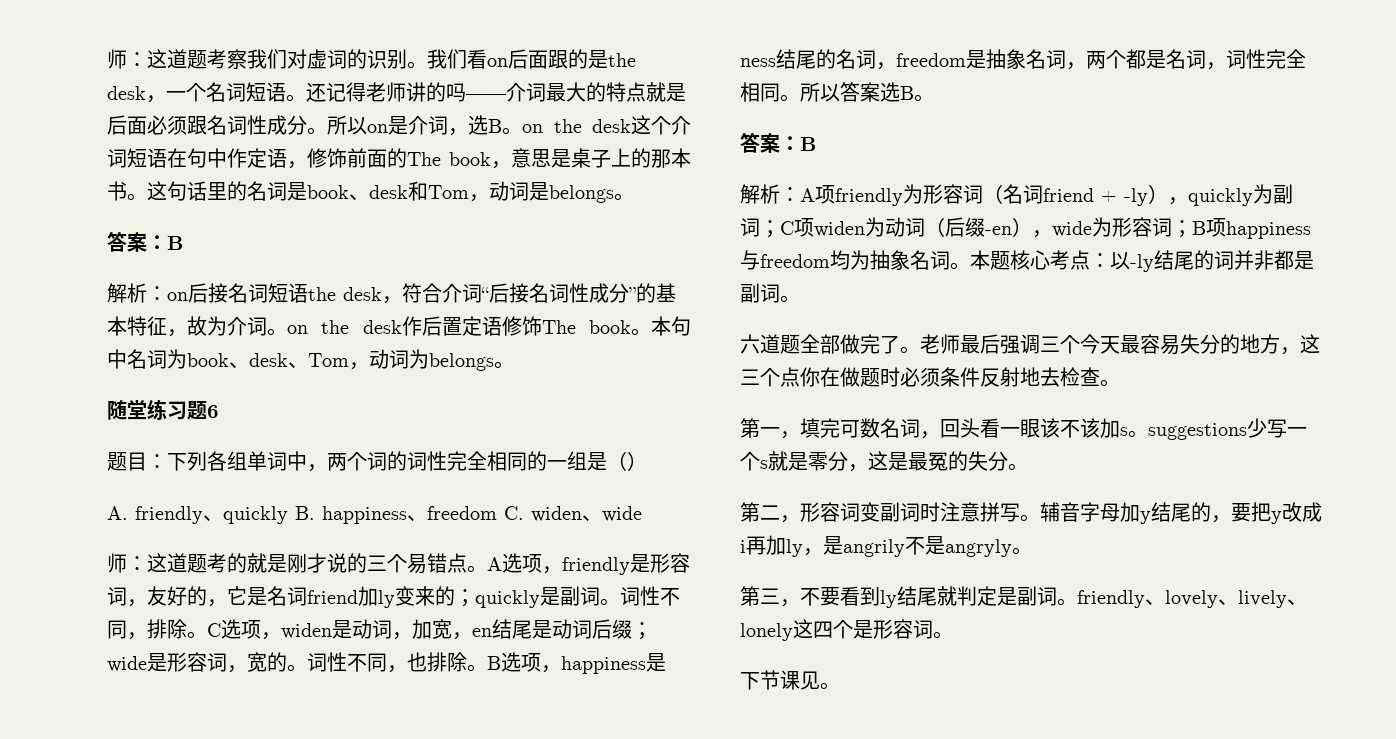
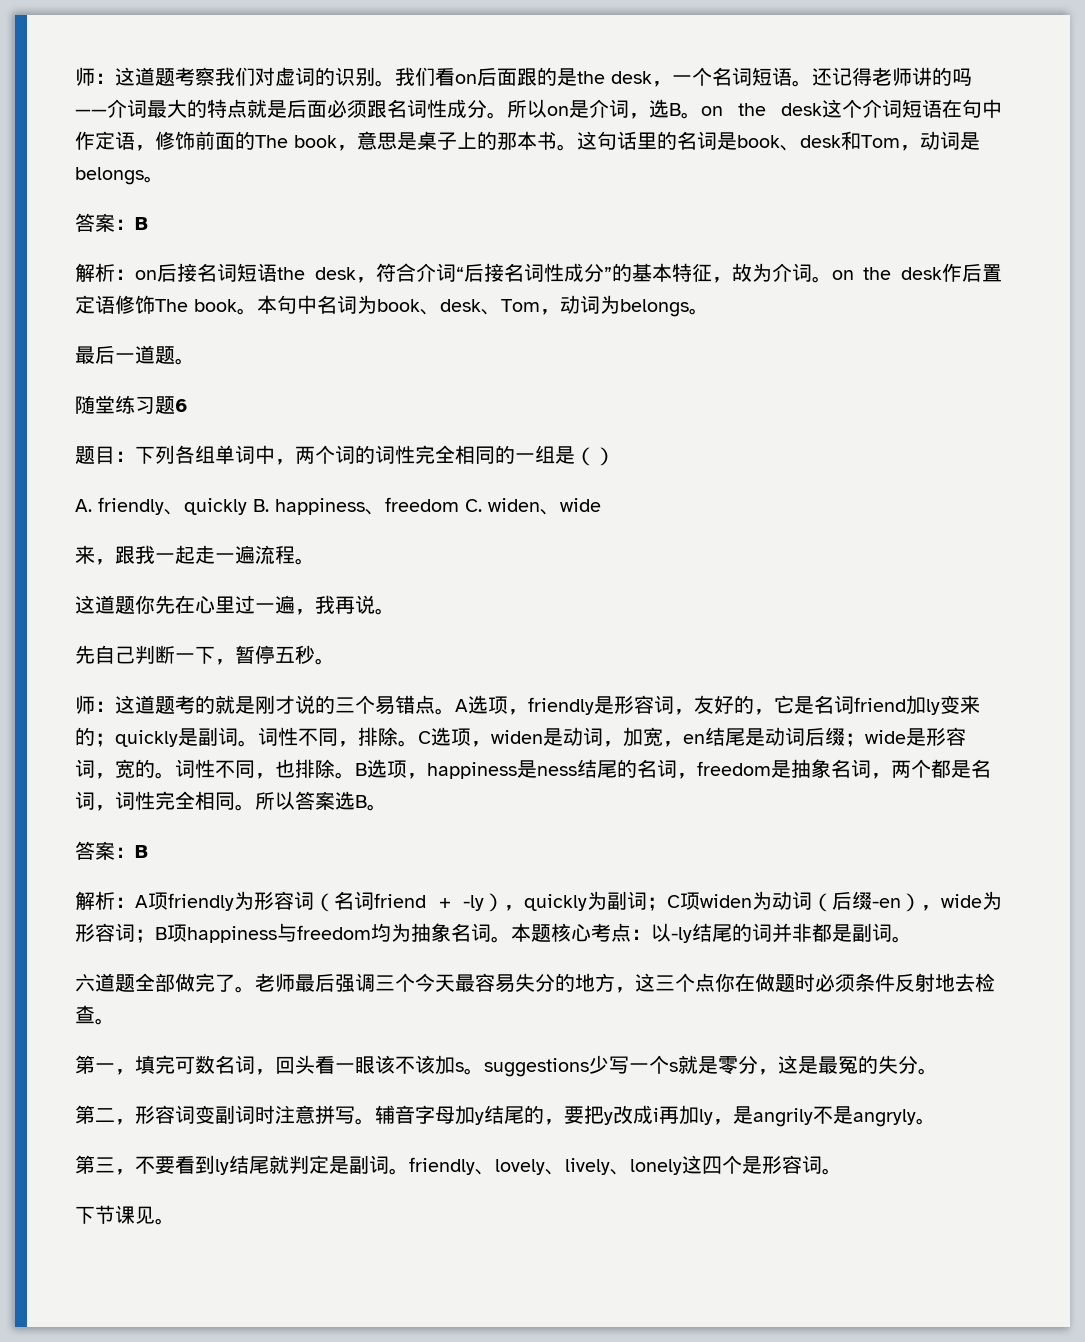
(514, 365) none -> [75,345,195,365] // 最后一道题。
(642, 514) none -> [75,545,315,565] [75,595,395,615] [75,645,335,665] // 来，跟我一起走一遍流程。 // 这道题你先在心里过一遍，我再说。 // 先自己判断一下，暂停五秒。

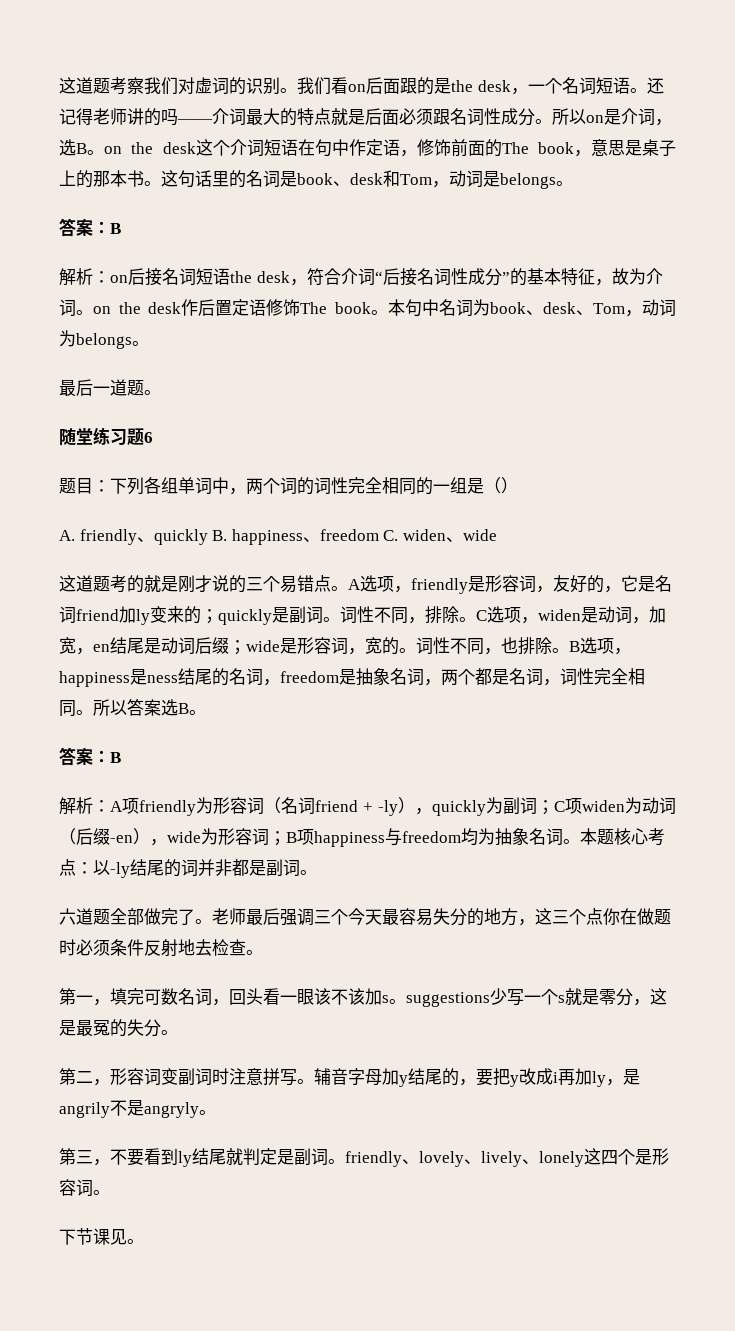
[75,67,115,86] 师： -> (59, 85) none
[75,545,315,565] [75,595,395,615] [75,645,335,665] [75,695,115,714] 来，跟我一起走一遍流程。 // 这道题你先在心里过一遍，我再说。 // 先自己判断一下，暂停五秒。 // 师： -> (497, 535) none

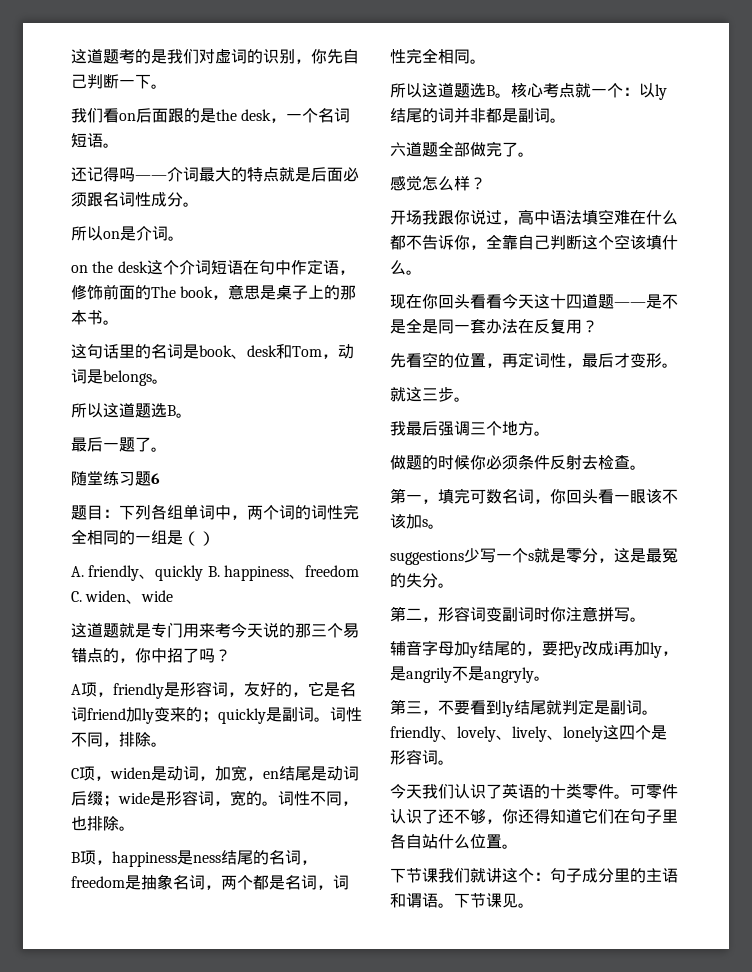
[59,77,144,95] 这道题考察 -> [71,49,167,64] 这道题考的是
[280,88,297,93] 。 -> [295,49,359,64] [71,74,167,89] ，你先自己判断一下。 //
[646,77,664,94] [59,108,161,126] 还记得老师讲的 -> [71,167,119,182] // 还记得
(552, 121) none -> (199, 204) //
[655,119,672,126] [59,139,104,156] ，选B。 -> [168,236,184,241] 。 //
(161, 183) none -> (119, 322) //
[59,218,121,237] [59,268,663,286] [59,299,676,317] [59,330,132,349] 答案：B // 解析：on后接名词短语the desk，符合介词“后接名词性成分”的基本特征，故为介词。on the desk作后置定语修饰The book。本句中名词为book、desk、Tom，动词为belongs -> [71,403,176,418] 所以这道题选B
[110,379,144,396] 道题 -> [119,437,151,452] 题了
[110,575,377,593] 考的就是刚才说的三个易错点。A选 -> [119,622,359,638] [71,648,231,663] [71,684,81,695] 就是专门用来考今天说的那三个易错点的，你中招了吗？ // A
[476,606,504,623] C选 -> [71,768,79,779] // C
[569,637,597,654] B选 -> [71,852,80,863] // B
[93,698,206,716] [59,747,121,766] [59,797,676,816] [59,828,665,847] [59,859,130,878] 所以答案选B。 // 答案：B // 解析：A项friendly为形容词（名词friend + -ly），quickly为副词；C项widen为动词（后缀-en），wide为形容词；B项happiness与freedom均为抽象名词。本题核心考点：以-ly -> [390,83,667,100] // 所以这道题选B。核心考点就一个：以ly
[212,908,671,926] [59,939,76,956] 老师最后强调三个今天最容易失分的地方，这三个点你在做题时 -> [390,175,486,191] [390,209,678,225] [390,234,678,250] [390,260,422,275] [390,294,678,309] [390,318,598,334] [390,352,678,368] [390,387,470,402] [390,421,550,436] [390,454,486,470] // 感觉怎么样？ // 开场我跟你说过，高中语法填空难在什么都不告诉你，全靠自己判断这个空该填什么。 // 现在你回头看看今天这十四道题——是不是全是同一套办法在反复用？ // 先看空的位置，再定词性，最后才变形。 // 就这三步。 // 我最后强调三个地方。 // 做题的时候你
[178,939,195,956] 地 -> (582, 462) none
(229, 1002) none -> [550,489,566,504] 你
(406, 1001) none -> (444, 526) //
(229, 1076) none -> [550,607,566,622] 你
(314, 1081) none -> (646, 619) //
(110, 1192) none -> [390,783,678,799] [390,808,678,824] [390,833,518,849] [390,868,678,883] [390,893,454,908] 今天我们认识了英语的十类零件。可零件认识了还不够，你还得知道它们在句子里各自站什么位置。 // 下节课我们就讲这个：句子成分里的主语和谓语。

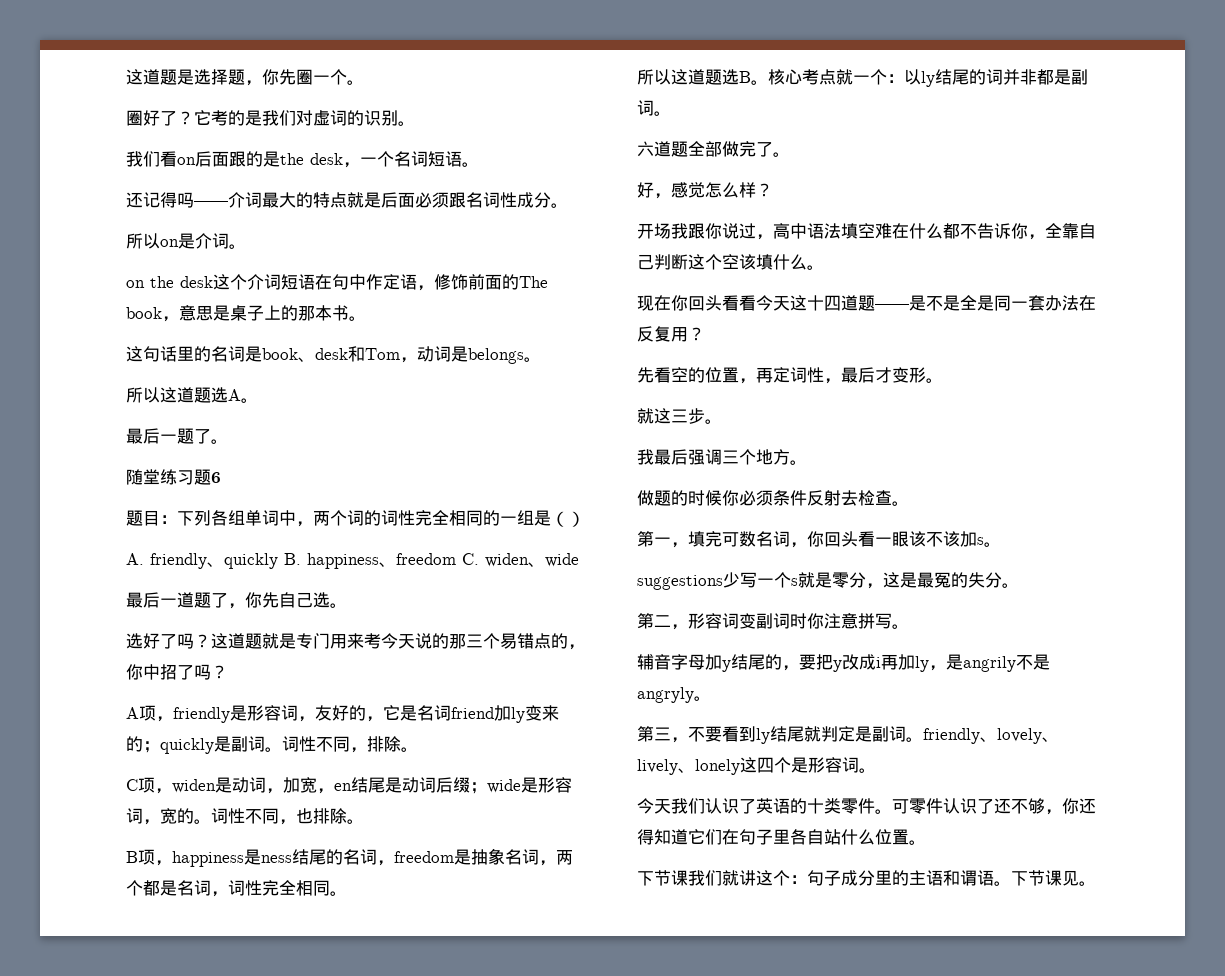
[71,49,119,64] 这道题 -> [126,69,364,86] [126,110,211,126] 这道题是选择题，你先圈一个。 // 圈好了？它
[295,49,359,64] [71,74,151,89] ，你先自己判断一下 -> (398, 118) none
[167,405,176,416] B -> [228,389,241,401] A
(174, 596) none -> [126,592,347,609] [126,633,211,649] 最后一道题了，你先自己选。 // 选好了吗？
(534, 154) none -> [637,182,671,199] 好，

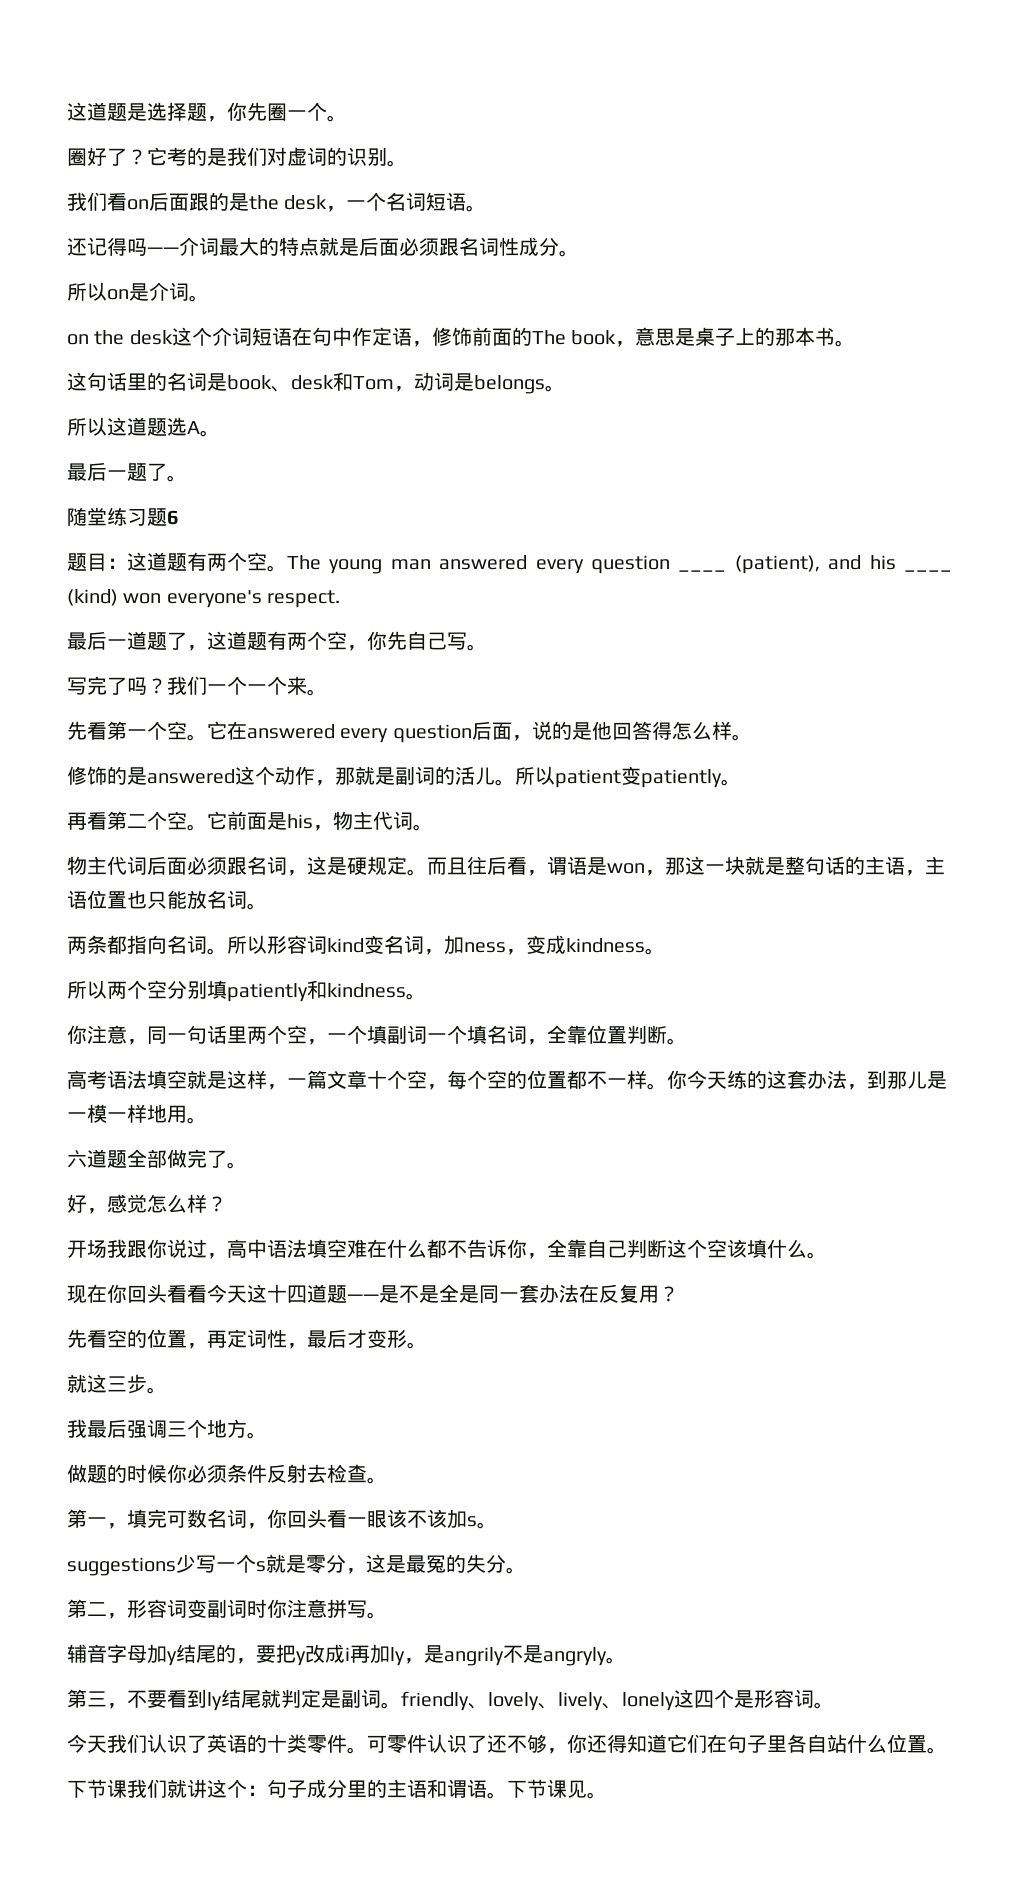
[177,510,585,527] [126,553,579,569] 下列各组单词中，两个词的词性完全相同的一组是（） // A. friendly、quickly B. happiness、freedom C. widen、wide -> [127,552,952,574] [67,589,341,608] 这道题有两个空。The young man answered every question ____ (patient), and his ____ (kind) won everyone's respect.
(245, 606) none -> [207,631,367,651] 这道题有两个空，
[313,592,347,608] [126,633,585,650] [126,664,228,680] [126,705,559,723] [126,736,418,754] [126,777,572,794] [126,808,364,825] [126,848,573,867] [126,880,347,897] [637,69,1088,87] [637,100,654,116] 选。 // 选好了吗？这道题就是专门用来考今天说的那三个易错点的，你中招了吗？ // A项，friendly是形容词，友好的，它是名词friend加ly变来的；quickly是副词。词性不同，排除。 // C项，widen是动词，加宽，en结尾是动词后缀；wide是形容词，宽的。词性不同，也排除。 // B项，happiness是ness结尾的名词，freedom是抽象名词，两个都是名词，词性完全相同。 // 所以这道题选B。核心考点就一个：以ly结尾的词并非都是副词 -> [447,632,487,651] [67,676,327,696] [67,721,752,743] [67,766,741,788] [67,811,433,831] [67,856,945,876] [67,890,267,910] [67,935,665,955] [67,980,426,1002] [67,1025,687,1045] [67,1070,947,1090] [67,1104,187,1123] 写。 // 写完了吗？我们一个一个来。 // 先看第一个空。它在answered every question后面，说的是他回答得怎么样。 // 修饰的是answered这个动作，那就是副词的活儿。所以patient变patiently。 // 再看第二个空。它前面是his，物主代词。 // 物主代词后面必须跟名词，这是硬规定。而且往后看，谓语是won，那这一块就是整句话的主语，主语位置也只能放名词。 // 两条都指向名词。所以形容词kind变名词，加ness，变成kindness。 // 所以两个空分别填patiently和kindness。 // 你注意，同一句话里两个空，一个填副词一个填名词，全靠位置判断。 // 高考语法填空就是这样，一篇文章十个空，每个空的位置都不一样。你今天练的这套办法，到那儿是一模一样地用

